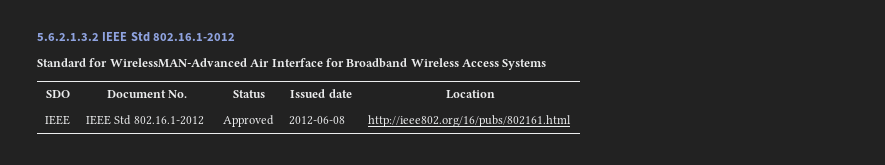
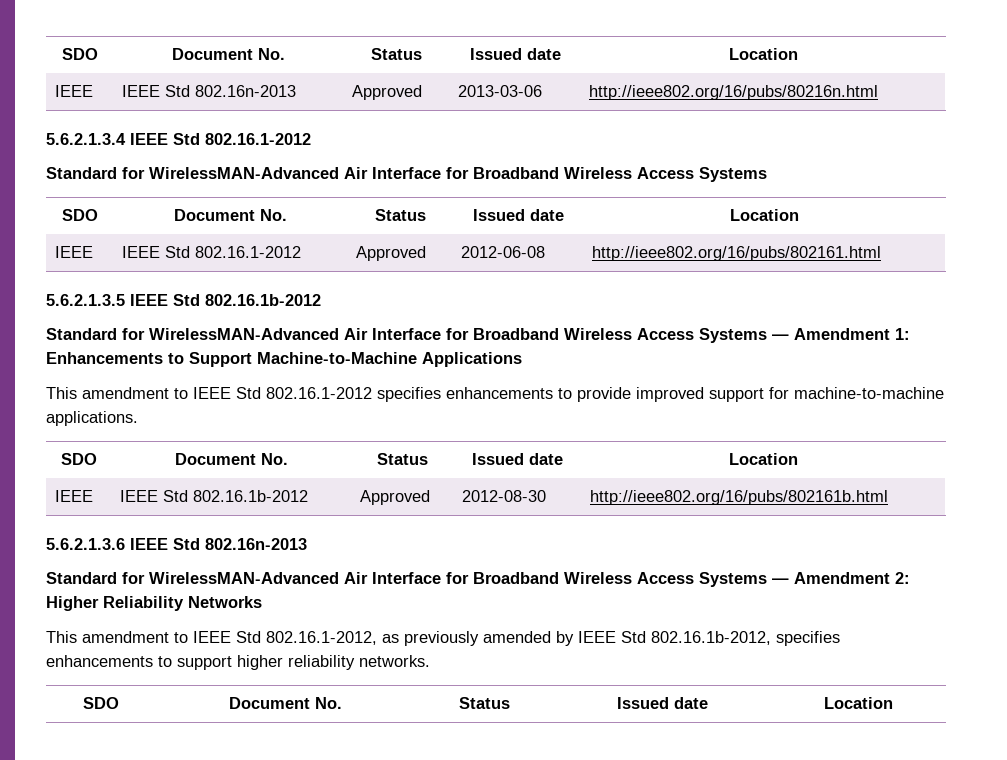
[37,33,99,41] 5.6.2.1.3.2 -> [62,48,98,60] [172,48,285,60] [371,48,422,60] [469,48,561,60] [728,48,798,60] [55,85,94,97] [122,85,297,97] [352,85,423,100] [458,85,543,97] [589,85,879,100] [46,133,126,145] SDO | Document No. | Status | Issued date | Location // IEEE | IEEE Std 802.16n-2013 | Approved | 2013-03-06 | http://ieee802.org/16/pubs/80216n.html // 5.6.2.1.3.4
(571, 121) none -> [46,294,321,306] [46,328,910,343] [46,352,522,367] [46,387,944,402] [46,411,138,426] [61,453,97,465] [175,453,288,465] [377,453,428,465] [472,453,563,465] [728,453,798,465] [55,490,94,502] [120,490,309,502] [360,490,431,505] [462,490,547,502] [590,490,889,505] [46,538,307,550] [46,572,910,587] [46,596,262,611] [46,631,840,646] [46,655,430,670] [82,697,119,709] [228,697,342,709] [459,697,510,709] [616,697,708,709] [823,697,893,709] // 5.6.2.1.3.5 IEEE Std 802.16.1b-2012 // Standard for WirelessMAN-Advanced Air Interface for Broadband Wireless Access Systems — Amendment 1: Enhancements to Support Machine-to-Machine Applications // This amendment to IEEE Std 802.16.1-2012 specifies enhancements to provide improved support for machine-to-machine applications. // SDO | Document No. | Status | Issued date | Location // IEEE | IEEE Std 802.16.1b-2012 | Approved | 2012-08-30 | http://ieee802.org/16/pubs/802161b.html // 5.6.2.1.3.6 IEEE Std 802.16n-2013 // Standard for WirelessMAN-Advanced Air Interface for Broadband Wireless Access Systems — Amendment 2: Higher Reliability Networks // This amendment to IEEE Std 802.16.1-2012, as previously amended by IEEE Std 802.16.1b-2012, specifies enhancements to support higher reliability networks. // SDO | Document No. | Status | Issued date | Location

